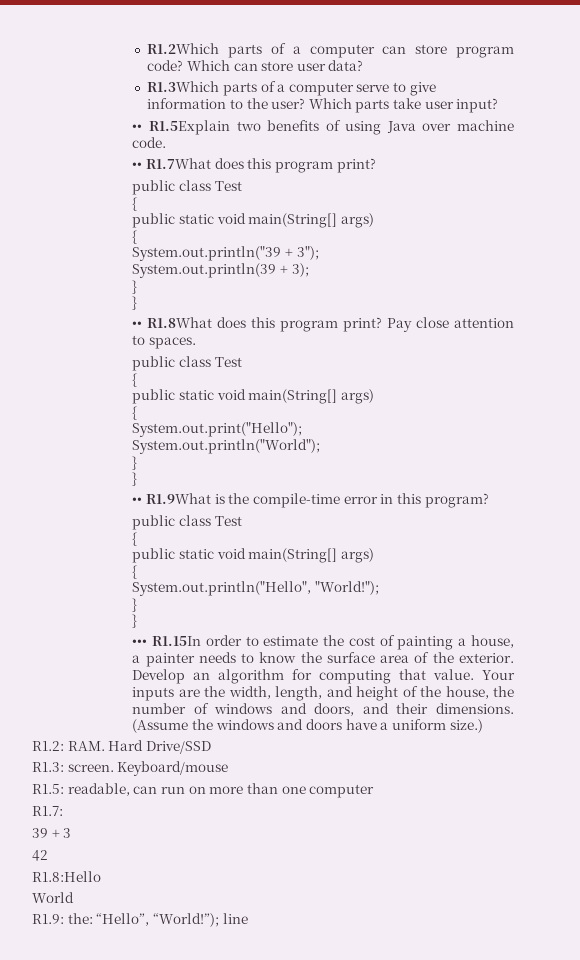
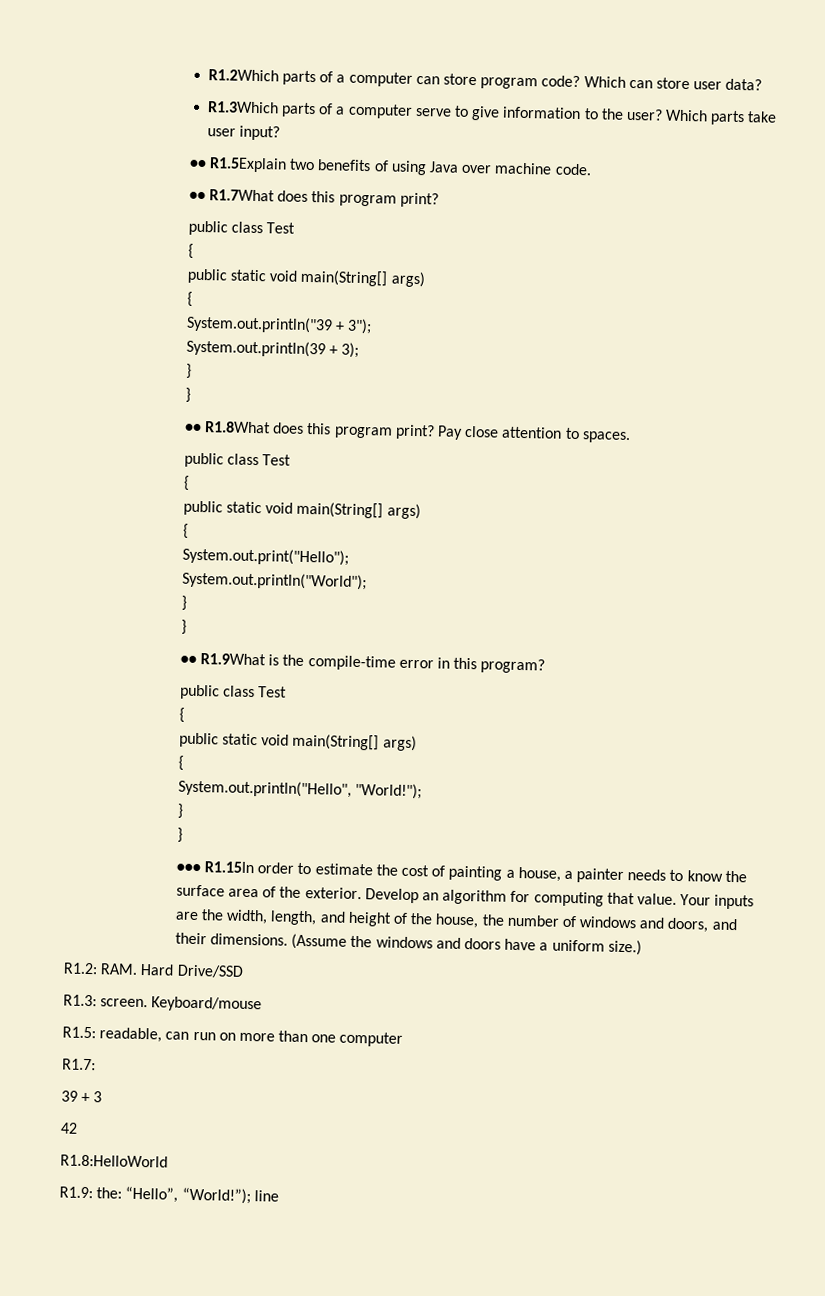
[32,871,101,882] [32,892,74,903] R1.8:Hello // World -> [60,1154,168,1168] R1.8:HelloWorld

